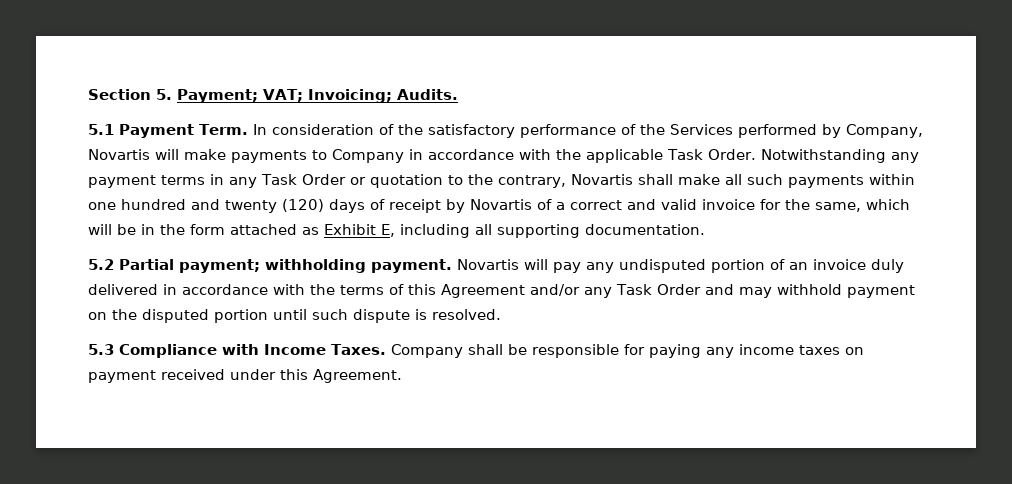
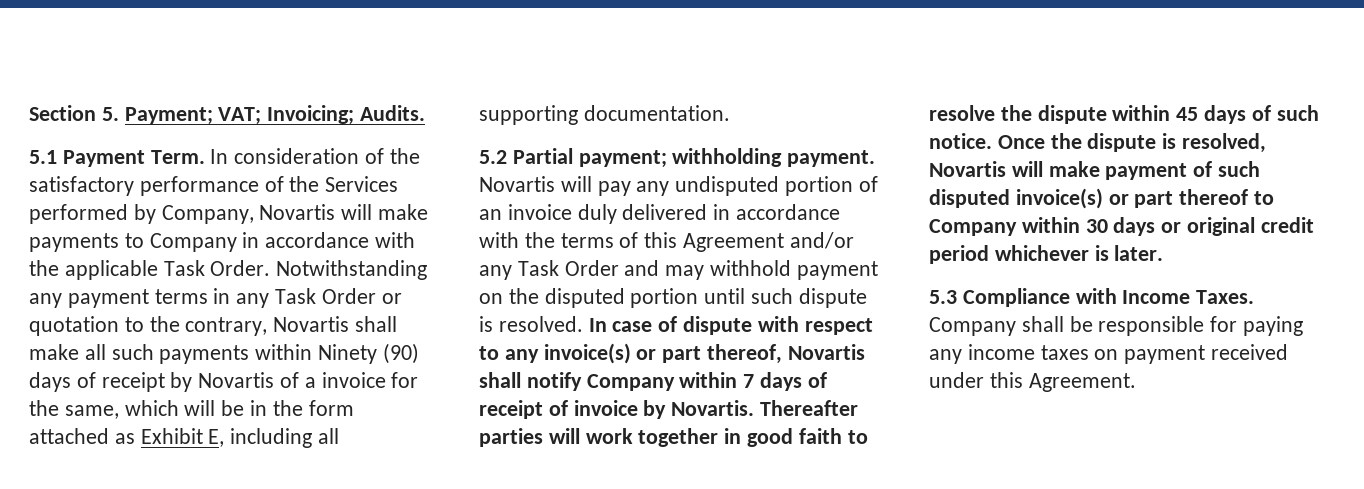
[88,199,324,213] one hundred and twenty (120) -> [318,343,419,364] Ninety (90)
[570,199,697,210] correct and valid -> (316, 382) none
(501, 314) none -> [588,316,873,335] [479,343,865,364] [479,372,827,391] [479,400,859,419] [479,428,868,447] [929,105,1319,124] [929,133,1267,153] [929,161,1261,180] [929,188,1275,209] [929,217,1314,236] [929,245,1164,264] In case of dispute with respect to any invoice(s) or part thereof, Novartis shall notify Company within 7 days of receipt of invoice by Novartis. Thereafter parties will work together in good faith to resolve the dispute within 45 days of such notice. Once the dispute is resolved, Novartis will make payment of such disputed invoice(s) or part thereof to Company within 30 days or original credit period whichever is later.

